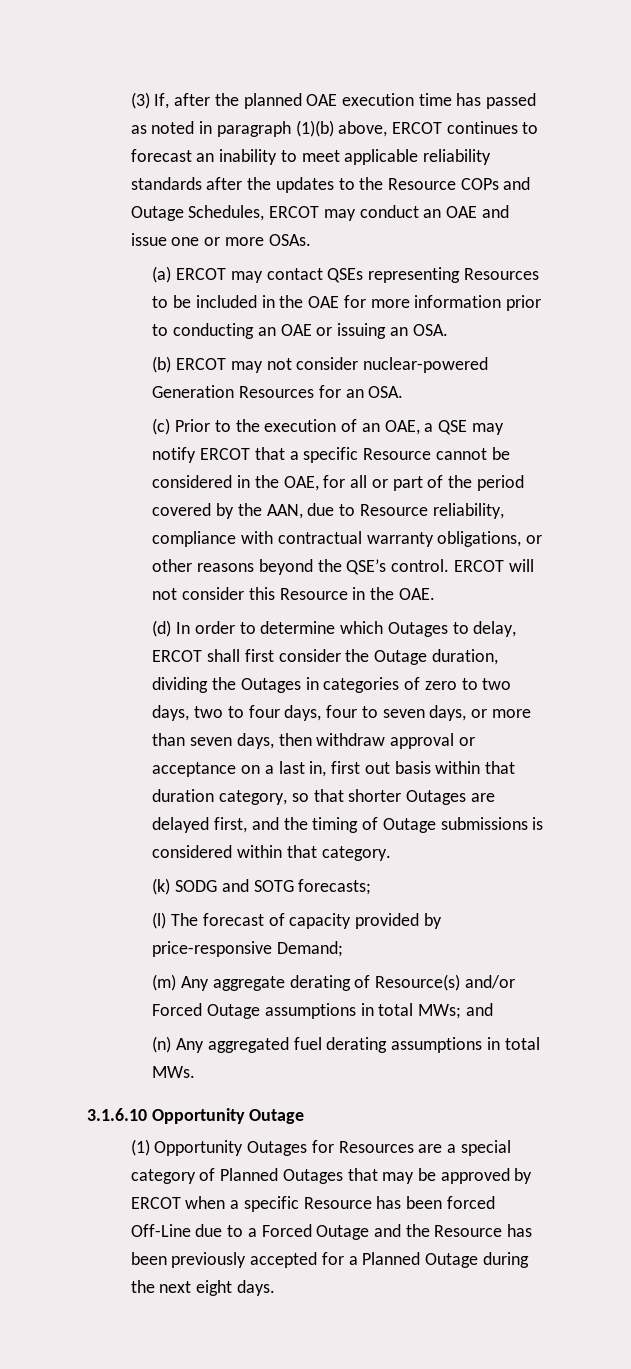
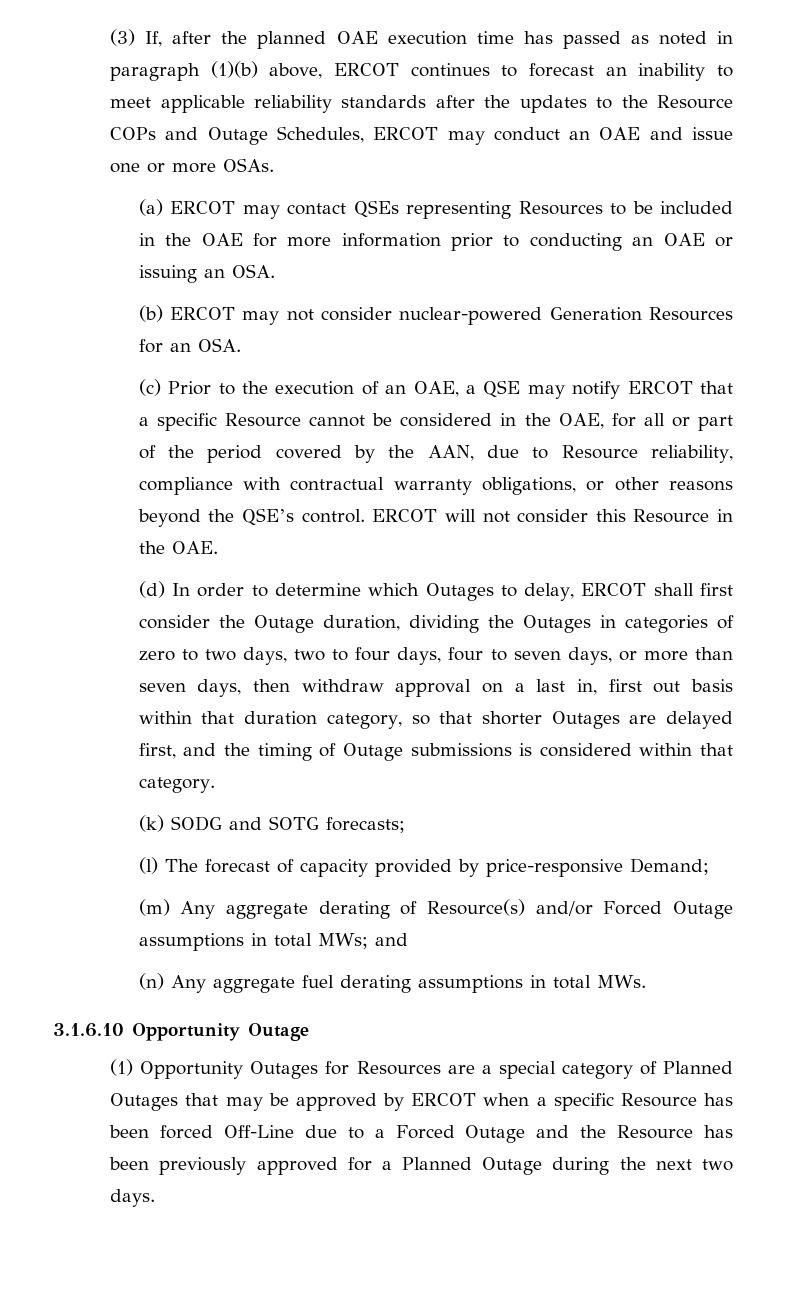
[458,737,475,746] [152,762,237,777] or acceptance -> (472, 688) none
[207,1037,289,1053] aggregated -> [212,977,295,993] aggregate
[250,1252,318,1268] accepted -> [256,1157,338,1175] approved
[196,1280,233,1296] eight -> [702,1159,733,1171] two

